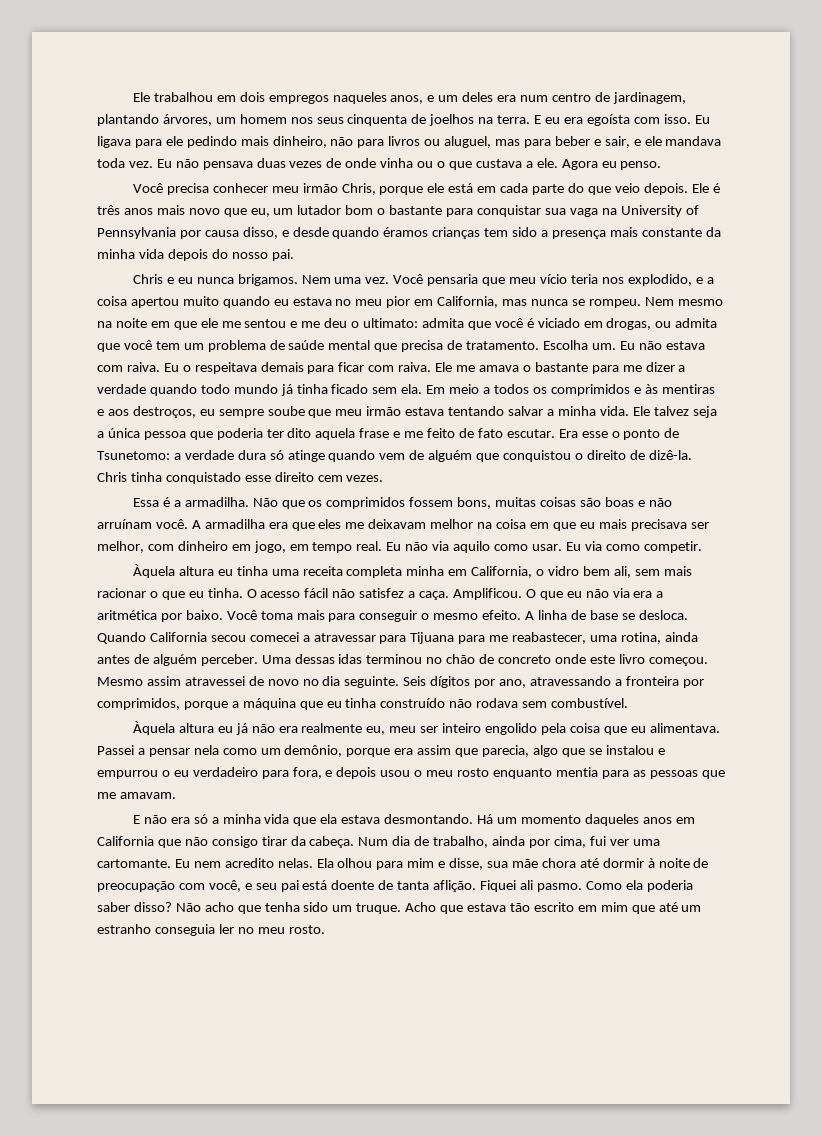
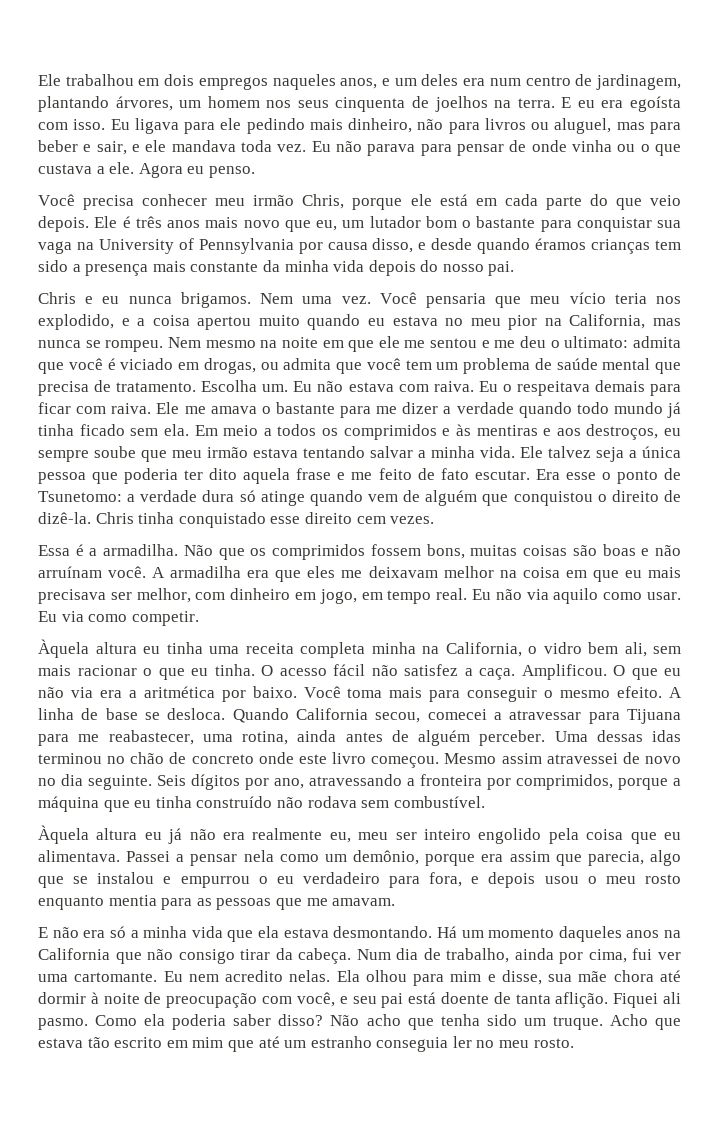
[202,158,323,170] pensava duas vezes -> [367,144,504,156] parava para pensar
[414,299,434,306] em -> [544,318,562,326] na
[448,569,468,576] em -> [422,646,439,654] na
[210,635,246,642] secou -> [375,712,421,723] secou,
[675,817,695,824] em -> [664,930,681,938] na

